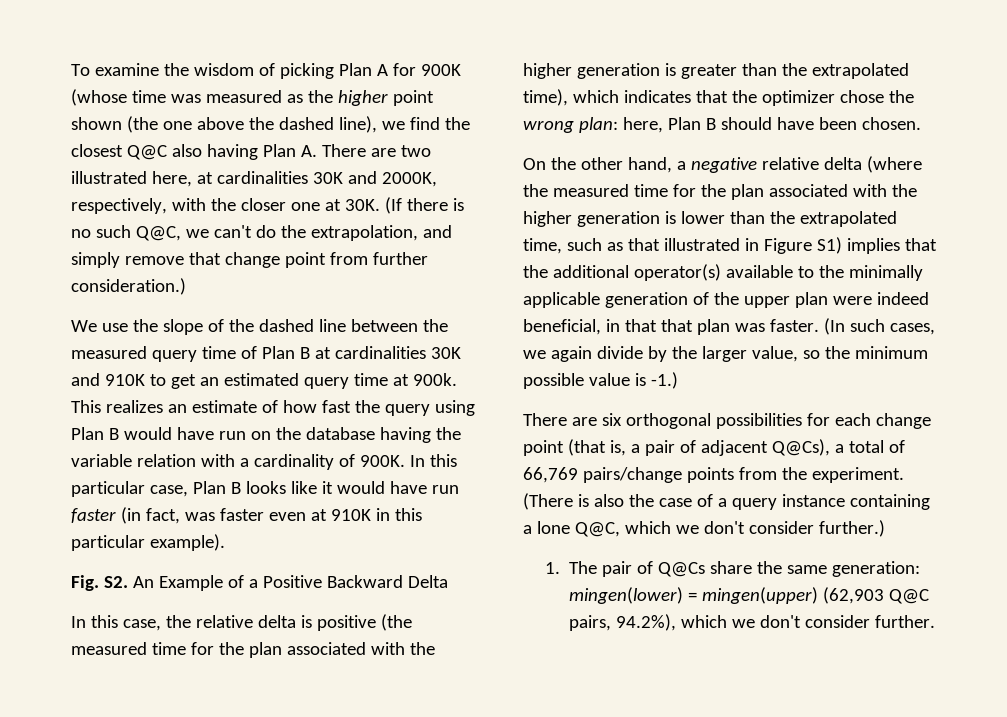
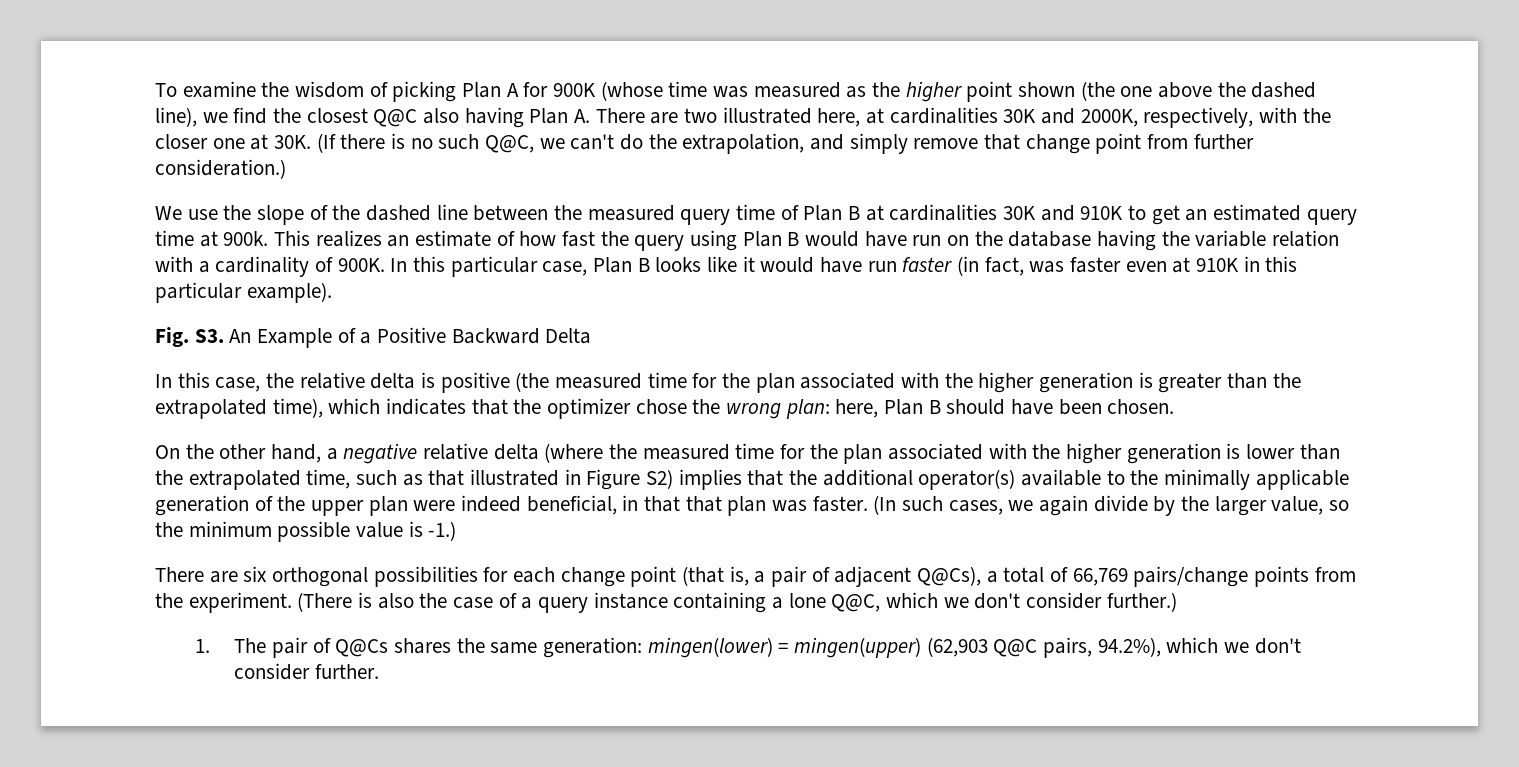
[103,576,128,588] S2. -> [194,329,224,343] S3.
[816,237,842,254] S1) -> [646,469,674,489] S2)
[710,561,753,574] share -> [393,638,451,654] shares

